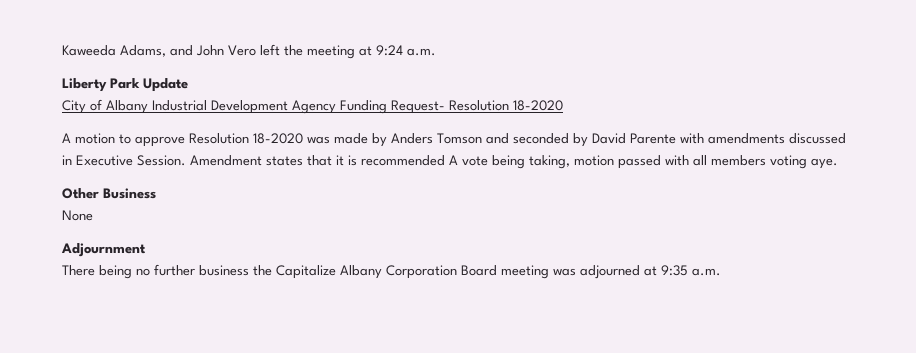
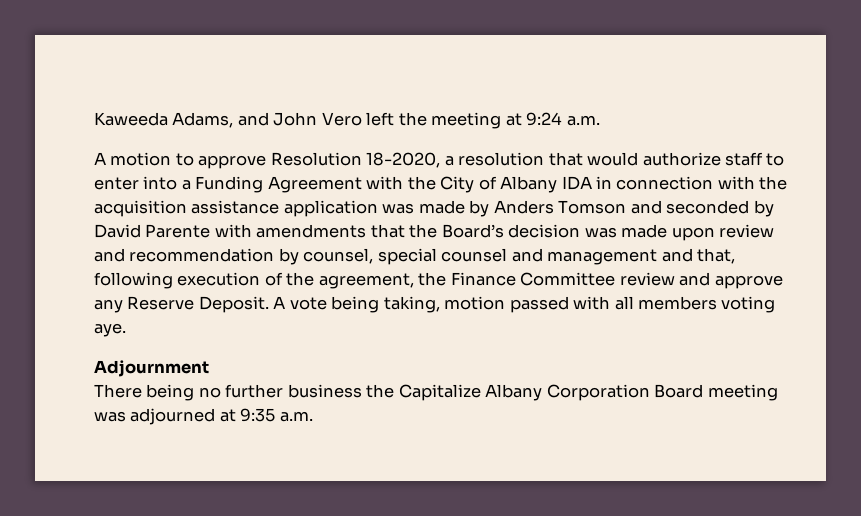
[62,78,188,92] [62,99,563,114] // Liberty Park Update // City of Albany Industrial Development Agency Funding Request- Resolution 18-2020 -> (600, 120) none
[253,133,303,144] 18-2020 -> [366,152,785,168] [94,176,788,193] [94,200,378,217] 18-2020, a resolution that would authorize staff to enter into a Funding Agreement with the City of Albany IDA in connection with the acquisition assistance application
[789,133,846,144] [62,155,445,166] discussed in Executive Session. Amendment states that it is recommended -> [370,224,775,241] [94,248,736,265] [94,272,783,289] [94,296,269,313] that the Board’s decision was made upon review and recommendation by counsel, special counsel and management and that, following execution of the agreement, the Finance Committee review and approve any Reserve Deposit.
[62,188,156,199] [62,210,93,221] // Other Business // None -> (126, 330) none

